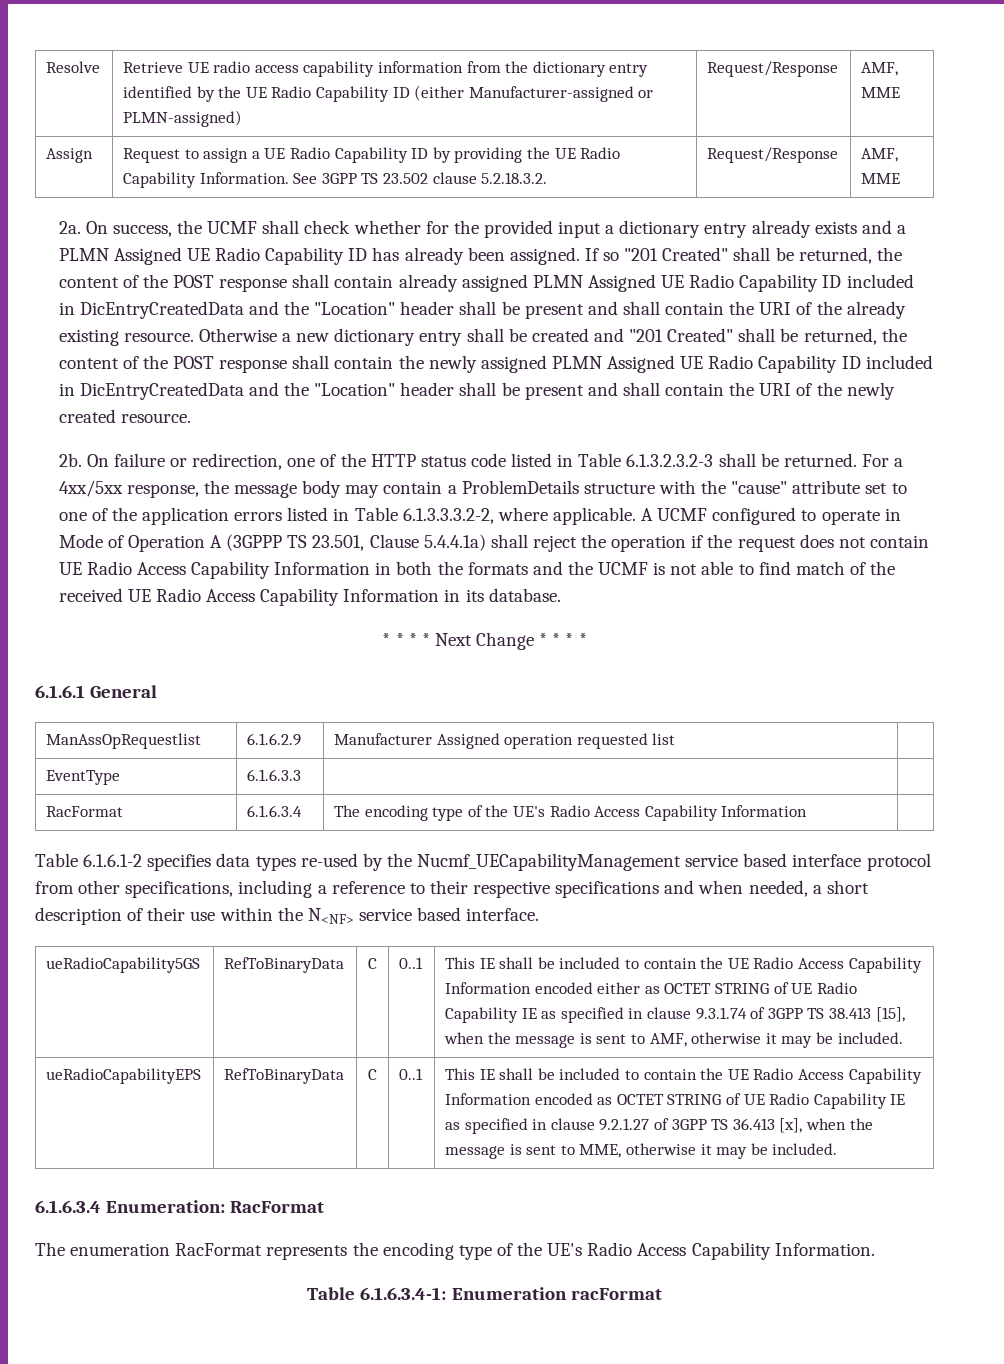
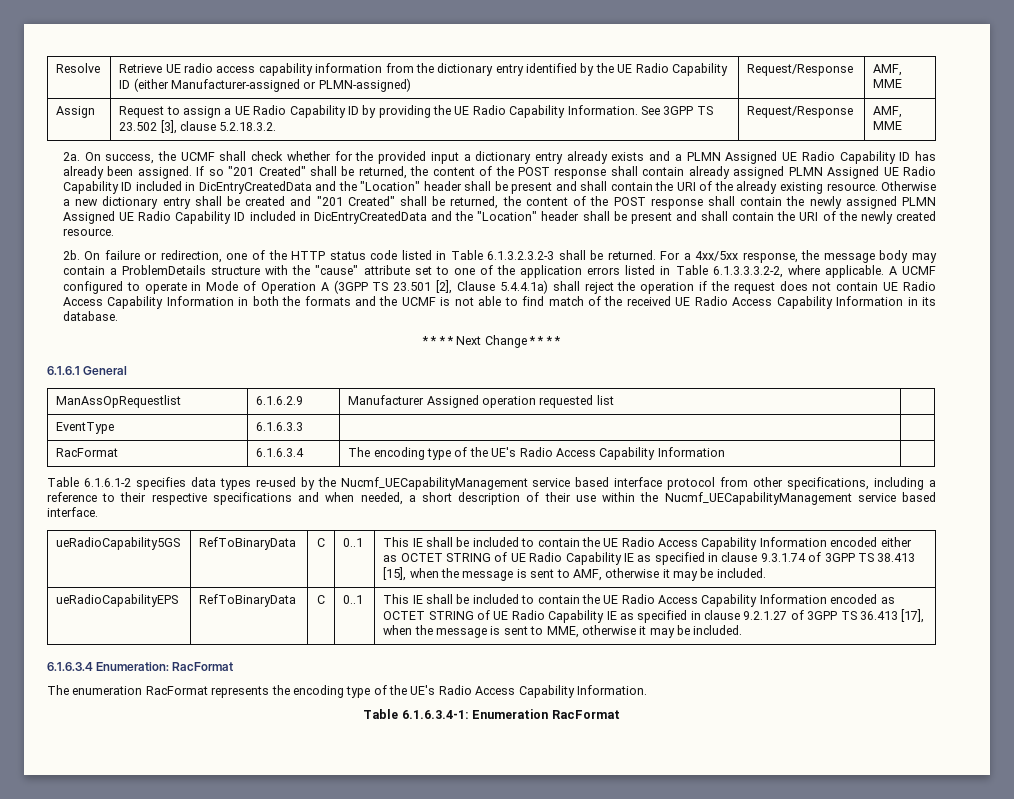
(429, 178) none -> [160,120,177,134] [3],
[226,534,365,551] (3GPPP TS 23.501, -> [333,280,453,294] (3GPP TS 23.501 [2],
[307,908,354,924] N<NF> -> [664,492,852,505] Nucmf_UECapabilityManagement
[779,1118,803,1133] [x], -> [901,609,925,623] [17],
[570,1288,662,1300] racFormat -> [551,710,620,719] RacFormat

